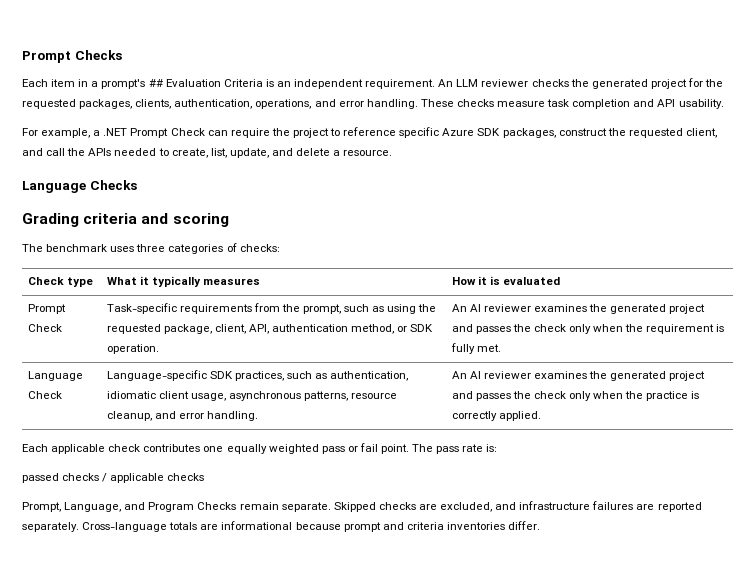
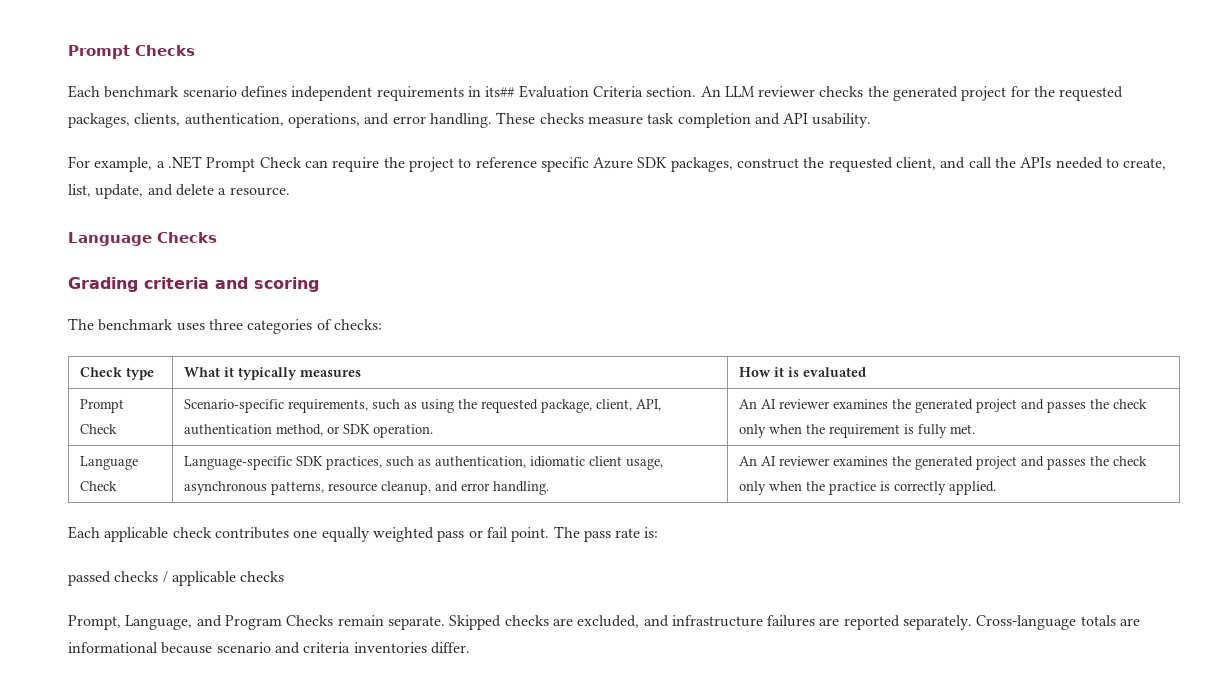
[51,79,436,89] item in a prompt's ## Evaluation Criteria is an independent requirement. -> [104,85,697,101] benchmark scenario defines independent requirements in its## Evaluation Criteria section.
[106,303,342,314] Task-specific requirements from the prompt, -> [183,399,368,413] Scenario-specific requirements,
[343,522,381,532] prompt -> [216,642,271,653] scenario

